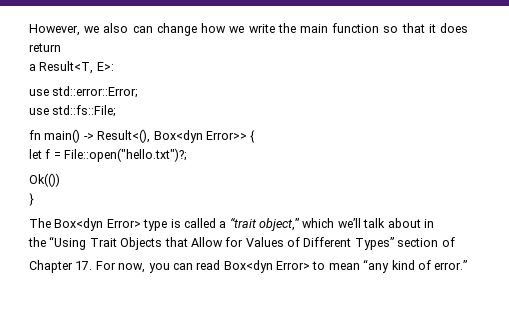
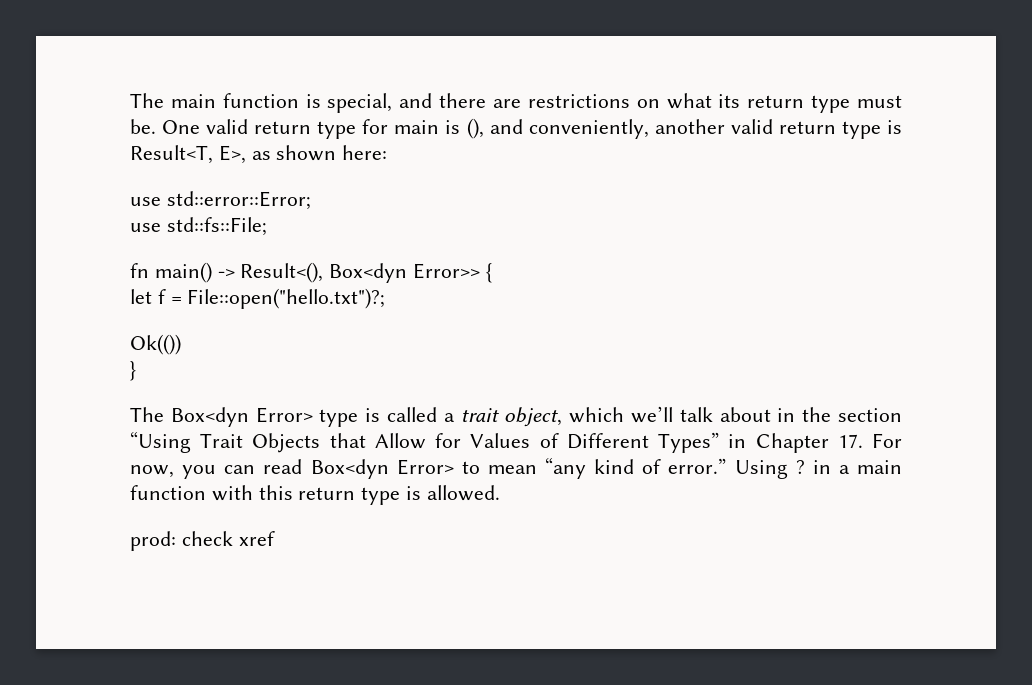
[29,23,469,36] [29,43,61,52] [29,61,114,74] However, we also can change how we write the main function so that it does return // a Result<T, E>: -> [130,93,902,113] [130,118,903,139] [130,145,388,164] The main function is special, and there are restrictions on what its return type must be. One valid return type for main is (), and conveniently, another valid return type is Result<T, E>, as shown here:
[229,217,299,231] “trait object,” -> [460,407,563,427] trait object,
[28,237,46,247] // the -> [802,407,902,422] the section
[397,237,455,247] section of // -> [728,434,747,448] in
(468, 265) none -> [734,460,902,479] [130,485,500,505] [130,531,275,551] Using ? in a main function with this return type is allowed. // prod: check xref

